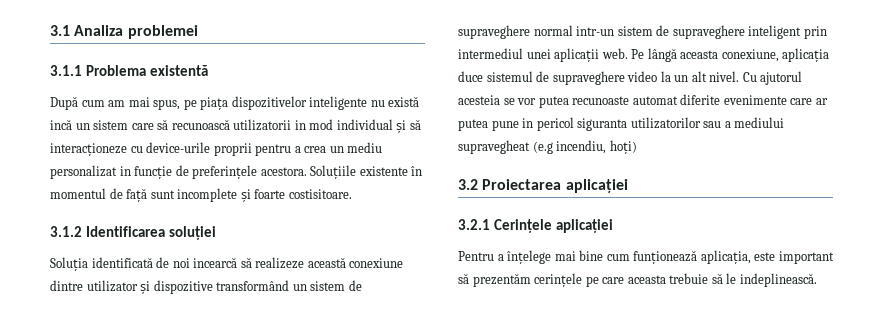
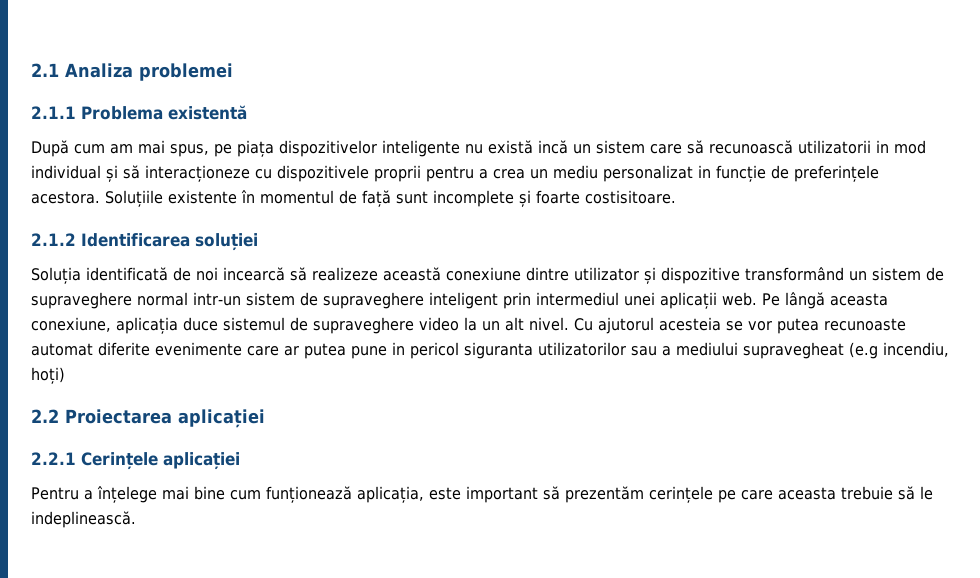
[50,25,70,36] 3.1 -> [31,63,59,77] 2.1
[50,65,82,76] 3.1.1 -> [31,106,76,119] 2.1.1
[146,142,211,153] device-urile -> [277,165,369,182] dispozitivele
[50,226,82,237] 3.1.2 -> [31,233,76,246] 2.1.2
[458,179,478,190] 3.2 -> [31,409,59,423] 2.2
[458,219,490,230] 3.2.1 -> [31,452,76,465] 2.2.1

